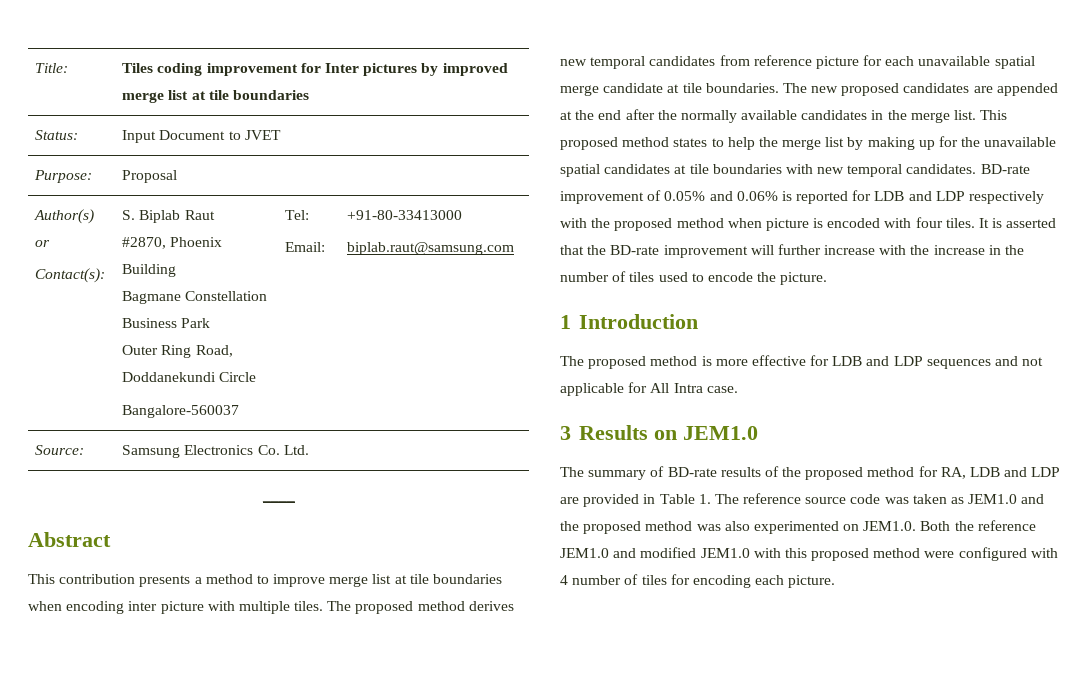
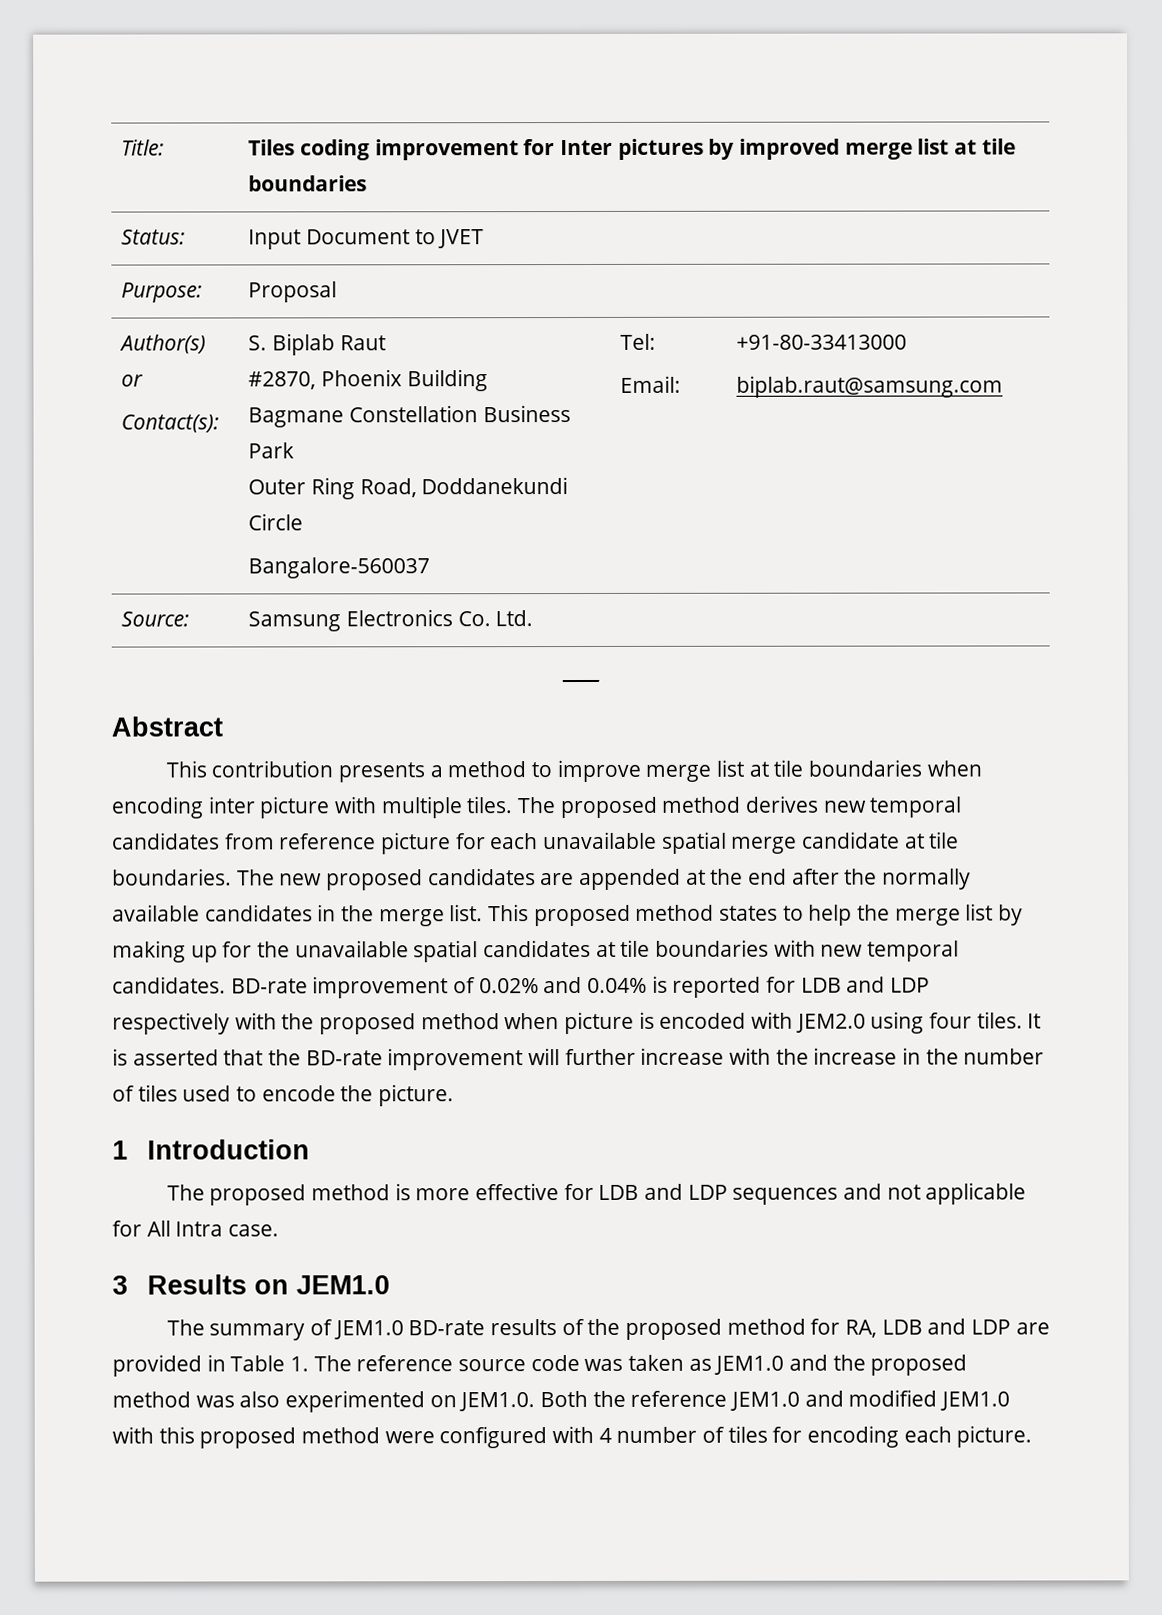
[664,191,778,201] 0.05% and 0.06% -> [478,976,648,994] 0.02% and 0.04%
(912, 223) none -> [795,1011,925,1034] JEM2.0 using
(665, 471) none -> [333,1320,404,1340] JEM1.0

